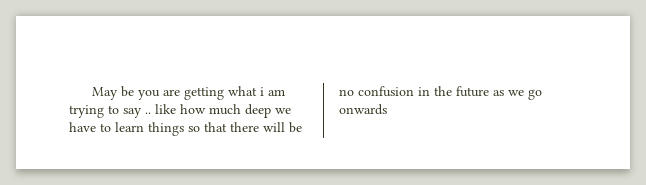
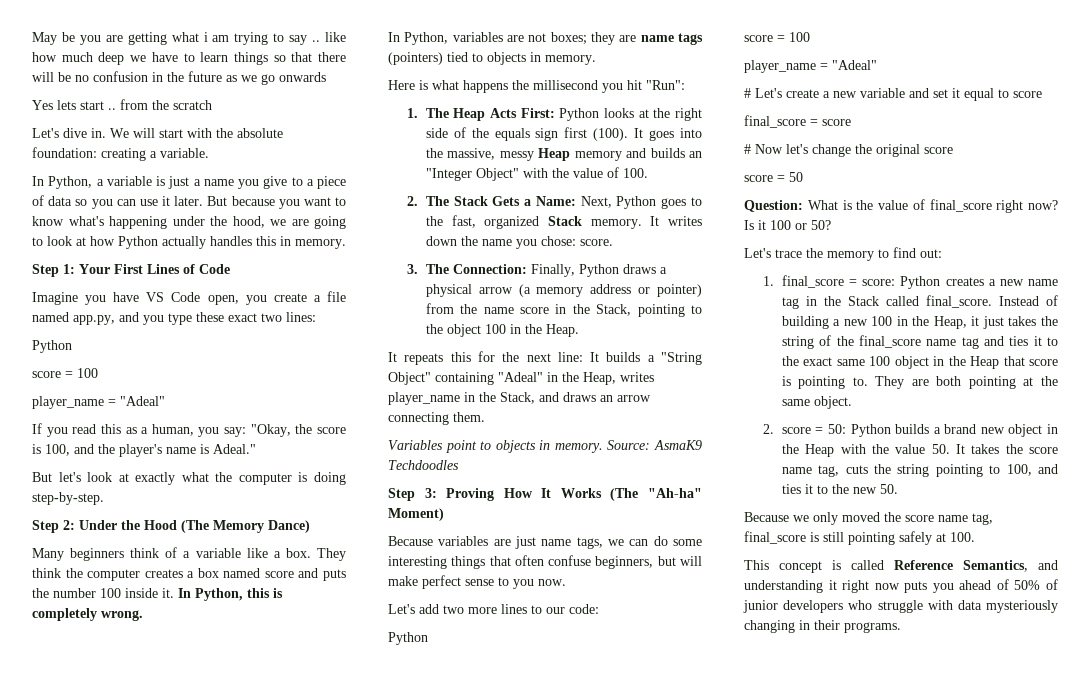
(387, 109) none -> [32,99,212,110] [32,128,283,138] [32,147,209,161] [32,176,346,189] [32,195,346,209] [32,216,346,229] [32,236,346,249] [32,264,230,277] [32,291,346,305] [32,312,316,325] [32,340,72,353] [32,368,98,378] [32,396,165,409] [32,423,346,437] [32,444,256,457] [32,472,346,485] [32,492,104,505] [32,520,310,533] [32,547,346,561] [32,568,346,581] [32,588,283,601] [32,608,143,621] [388,32,703,45] [388,52,596,65] [388,80,685,93] [406,108,702,121] [425,127,702,141] [425,148,702,161] [425,167,648,181] [406,196,702,209] [425,215,702,229] [425,236,613,249] [406,264,667,277] [425,284,702,297] [425,303,702,317] [425,324,579,337] [388,351,702,365] [388,372,654,385] [388,392,651,405] [388,412,485,425] [388,440,702,453] [388,460,459,470] [388,488,702,501] [388,508,444,521] [388,536,702,549] [388,555,702,569] [388,575,566,589] [388,604,599,614] [388,632,428,645] [744,32,810,42] [744,60,877,73] [744,88,1042,101] [744,115,851,128] [744,144,953,157] [744,172,803,182] [744,199,1058,213] [744,220,831,230] [744,247,942,261] [762,275,1058,289] [781,295,1058,309] [781,316,1058,329] [781,335,1058,349] [781,356,1058,369] [781,376,1058,389] [781,396,852,409] [762,424,1058,437] [781,444,1058,457] [781,464,1058,477] [781,484,898,494] [744,512,993,525] [744,531,975,545] [744,560,1058,573] [744,579,1058,593] [743,600,1058,613] [744,620,901,633] // Yes lets start .. from the scratch // Let's dive in. We will start with the absolute foundation: creating a variable. // In Python, a variable is just a name you give to a piece of data so you can use it later. But because you want to know what's happening under the hood, we are going to look at how Python actually handles this in memory. // Step 1: Your First Lines of Code // Imagine you have VS Code open, you create a file named app.py, and you type these exact two lines: // Python // score = 100 // player_name = "Adeal" // If you read this as a human, you say: "Okay, the score is 100, and the player's name is Adeal." // But let's look at exactly what the computer is doing step-by-step. // Step 2: Under the Hood (The Memory Dance) // Many beginners think of a variable like a box. They think the computer creates a box named score and puts the number 100 inside it. In Python, this is completely wrong. // In Python, variables are not boxes; they are name tags (pointers) tied to objects in memory. // Here is what happens the millisecond you hit "Run": // 1. The Heap Acts First: Python looks at the right side of the equals sign first (100). It goes into the massive, messy Heap memory and builds an "Integer Object" with the value of 100. // 2. The Stack Gets a Name: Next, Python goes to the fast, organized Stack memory. It writes down the name you chose: score. // 3. The Connection: Finally, Python draws a physical arrow (a memory address or pointer) from the name score in the Stack, pointing to the object 100 in the Heap. // It repeats this for the next line: It builds a "String Object" containing "Adeal" in the Heap, writes player_name in the Stack, and draws an arrow connecting them. // Variables point to objects in memory. Source: AsmaK9 Techdoodles // Step 3: Proving How It Works (The "Ah-ha" Moment) // Because variables are just name tags, we can do some interesting things that often confuse beginners, but will make perfect sense to you now. // Let's add two more lines to our code: // Python // score = 100 // player_name = "Adeal" // # Let's create a new variable and set it equal to score // final_score = score // # Now let's change the original score // score = 50 // Question: What is the value of final_score right now? Is it 100 or 50? // Let's trace the memory to find out: // 1. final_score = score: Python creates a new name tag in the Stack called final_score. Instead of building a new 100 in the Heap, it just takes the string of the final_score name tag and ties it to the exact same 100 object in the Heap that score is pointing to. They are both pointing at the same object. // 2. score = 50: Python builds a brand new object in the Heap with the value 50. It takes the score name tag, cuts the string pointing to 100, and ties it to the new 50. // Because we only moved the score name tag, final_score is still pointing safely at 100. // This concept is called Reference Semantics, and understanding it right now puts you ahead of 50% of junior developers who struggle with data mysteriously changing in their programs.

